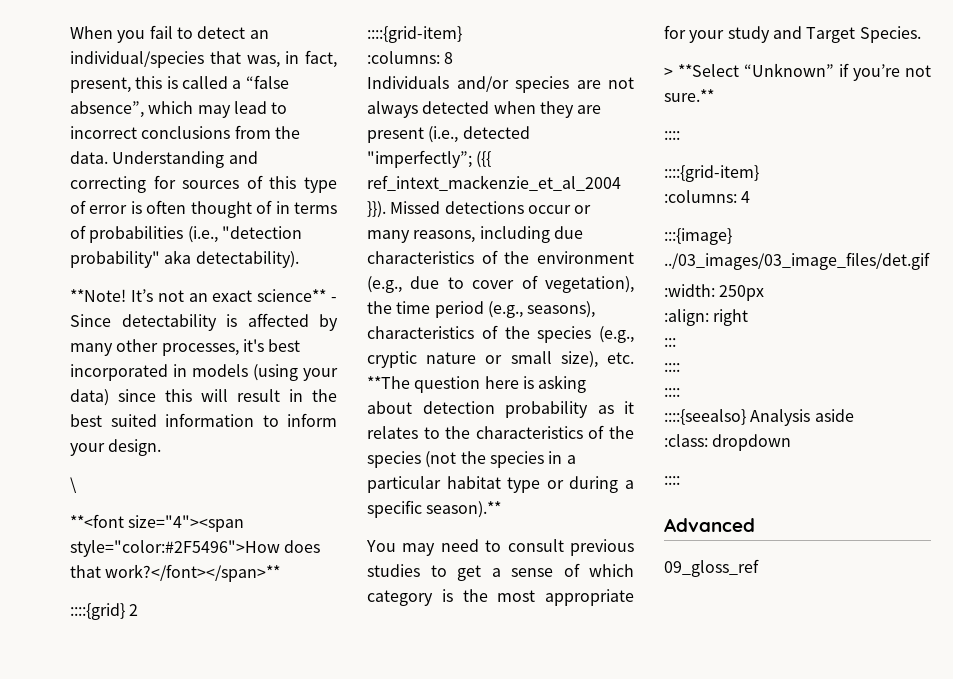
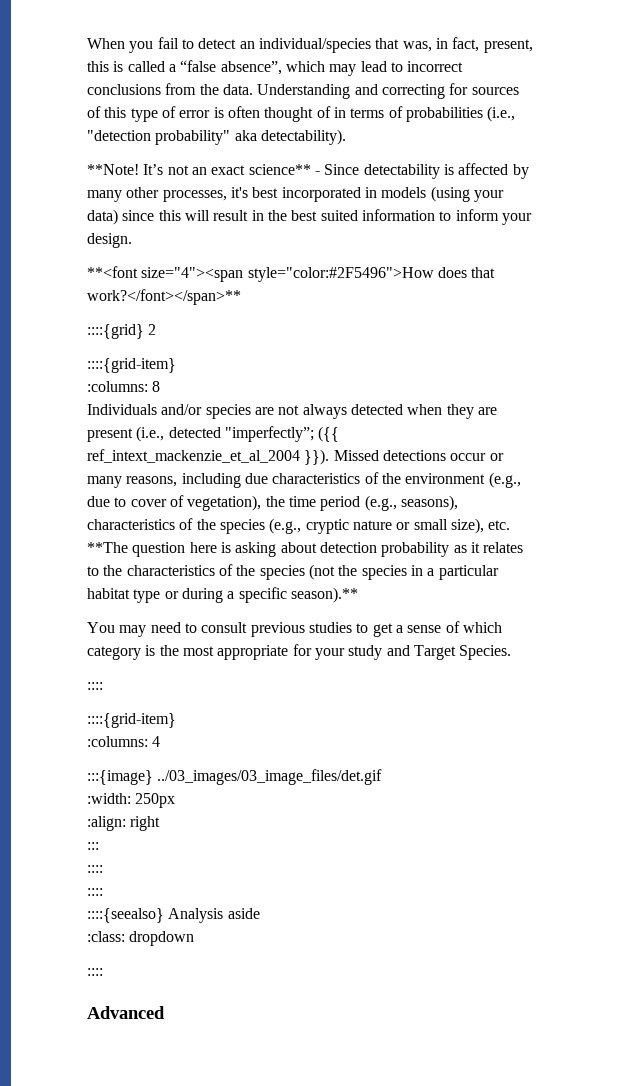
[70,477,77,493] // \ -> (132, 240) none
[664,63,931,81] [664,89,714,102] // > **Select “Unknown” if you’re not sure.** -> (512, 652) none
[664,559,759,577] // 09_gloss_ref -> (165, 1012) none

